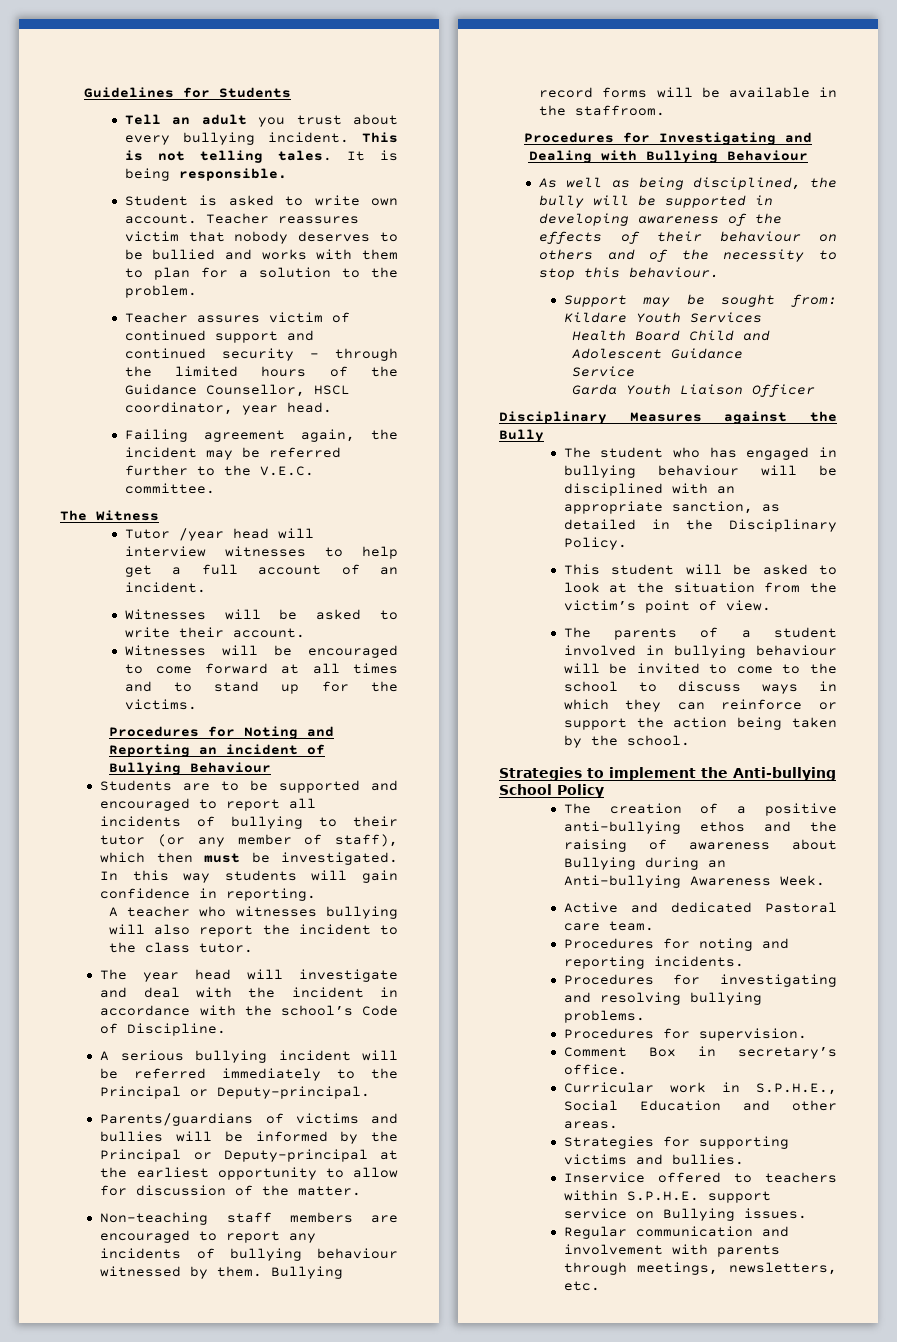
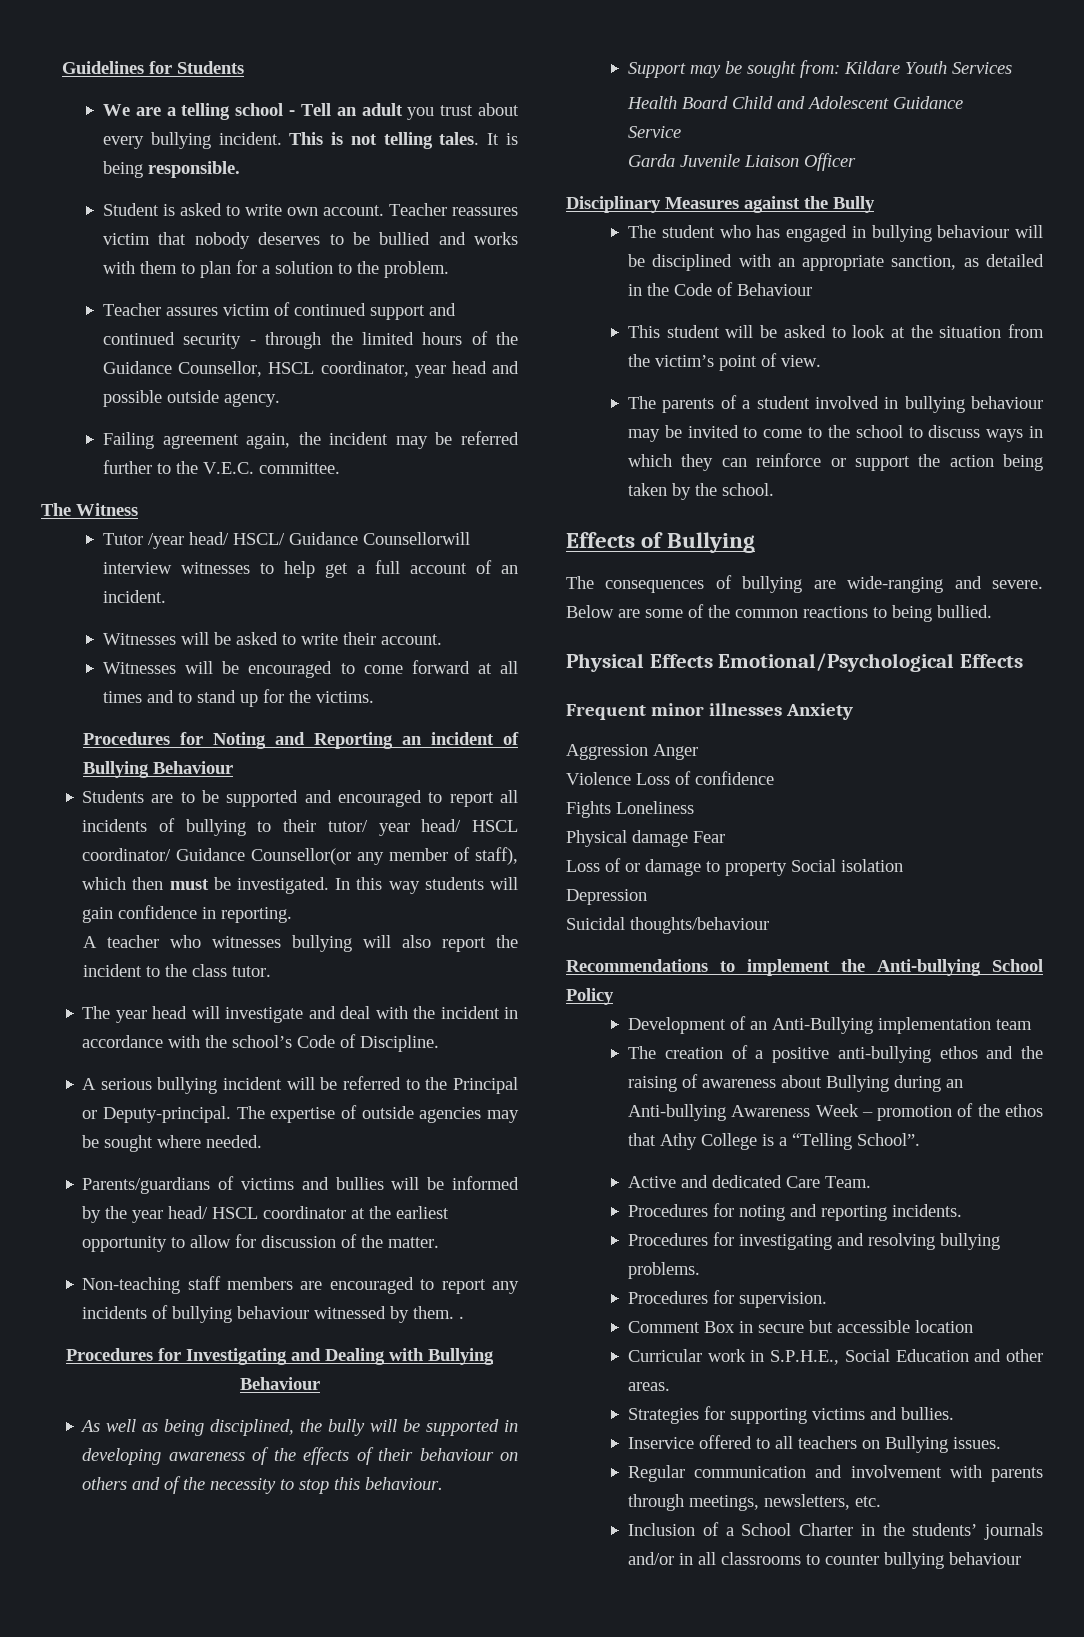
(292, 92) none -> [102,103,296,120] We are a telling school -
[286,402,332,413] head. -> [451,361,520,374] [102,390,280,407] head and possible outside agency.
[232,528,314,539] head will -> [188,532,470,545] head/ HSCL/ Guidance Counsellorwill
[100,834,186,847] tutor (or -> [327,819,518,836] [82,848,352,865] tutor/ year head/ HSCL coordinator/ Guidance Counsellor(or
[222,1068,322,1081] immediately -> (402, 1083) none
(371, 1092) none -> [236,1105,519,1123] [82,1135,263,1152] The expertise of outside agencies may be sought where needed.
[100,1149,368,1162] Principal or Deputy-principal -> [132,1206,347,1223] year head/ HSCL coordinator
[271,1266,344,1279] [539,87,837,98] [539,105,666,116] Bullying record forms will be available in the staffroom. -> [459,1316,465,1319] .
[626,384,672,395] Youth -> [680,154,741,167] Juvenile
[729,519,837,532] [563,537,627,550] Disciplinary Policy. -> [673,282,812,296] Code of Behaviour
[563,663,600,674] will -> [627,429,660,442] may
[499,767,582,781] Strategies -> [566,532,756,553] [566,575,1043,593] [566,604,992,622] [566,653,1023,672] [566,703,854,720] [566,744,698,760] [566,771,774,785] [566,801,694,818] [566,830,725,847] [566,858,903,876] [566,889,647,905] [566,917,769,934] [566,959,708,972] Effects of Bullying // The consequences of bullying are wide-ranging and severe. Below are some of the common reactions to being bullied. // Physical Effects Emotional/Psychological Effects // Frequent minor illnesses Anxiety // Aggression Anger // Violence Loss of confidence // Fights Loneliness // Physical damage Fear // Loss of or damage to property Social isolation // Depression // Suicidal thoughts/behaviour // Recommendations
(604, 791) none -> [627,1016,1032,1034] // Development of an Anti-Bullying implementation team
[779,875,825,886] Week. -> [815,1103,1043,1121] [627,1133,920,1150] Week – promotion of the ethos that Athy College is a “Telling School”.
[765,902,837,913] [563,921,654,931] Pastoral care team. -> [785,1176,871,1188] Care Team.
[738,1047,837,1059] [563,1064,627,1075] secretary’s office. -> [757,1320,973,1333] secure but accessible location
[765,1172,837,1183] [563,1190,771,1203] [563,1208,627,1219] teachers within S.P.H.E. support service -> [774,1436,857,1449] all teachers
(600, 1286) none -> [627,1522,1043,1540] [627,1552,1021,1569] // Inclusion of a School Charter in the students’ journals and/or in all classrooms to counter bullying behaviour

